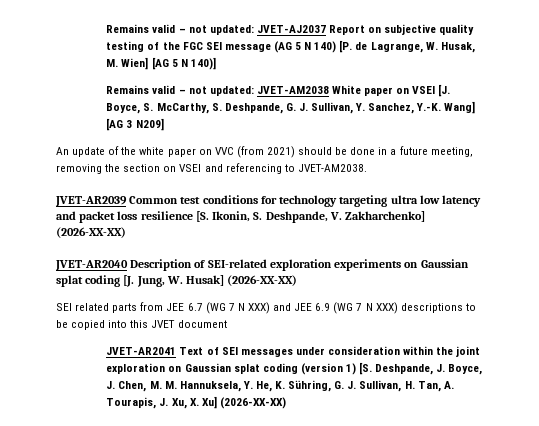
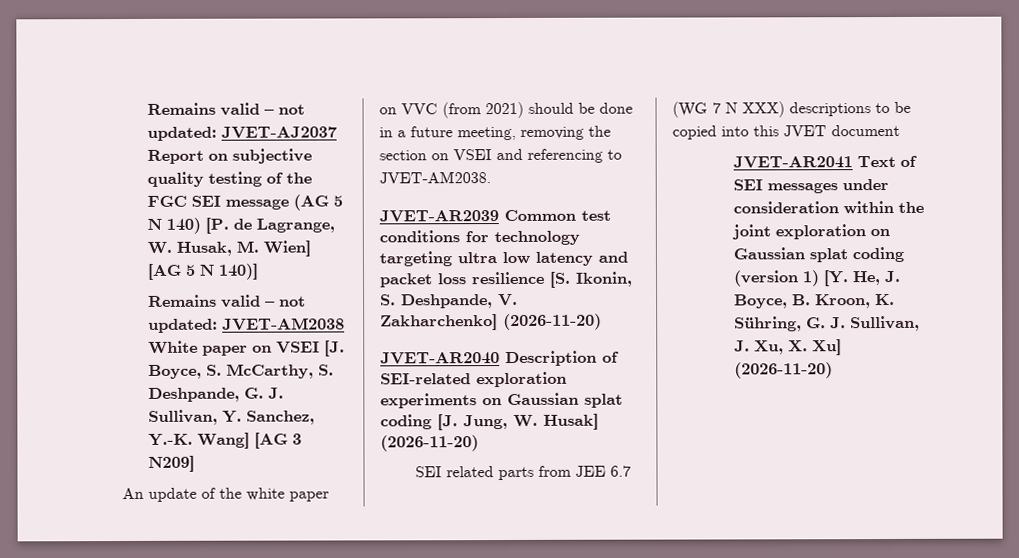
[56,227,126,238] (2026-XX-XX) -> [503,313,602,331] (2026-11-20)
[227,275,298,286] (2026-XX-XX) -> [380,435,479,452] (2026-11-20)
[273,302,398,314] and JEE 6.9 (WG 7 N XXX) -> (785, 109) none
[359,362,483,375] [106,381,272,392] [S. Deshpande, J. Boyce, J. Chen, M. M. Hannuksela, Y. He, -> [823,270,902,287] [734,294,872,309] [Y. He, J. Boyce, B. Kroon,
[404,381,454,392] [106,397,157,409] H. Tan, A. Tourapis, -> (921, 323) none
[219,397,286,409] (2026-XX-XX) -> [734,362,834,379] (2026-11-20)

